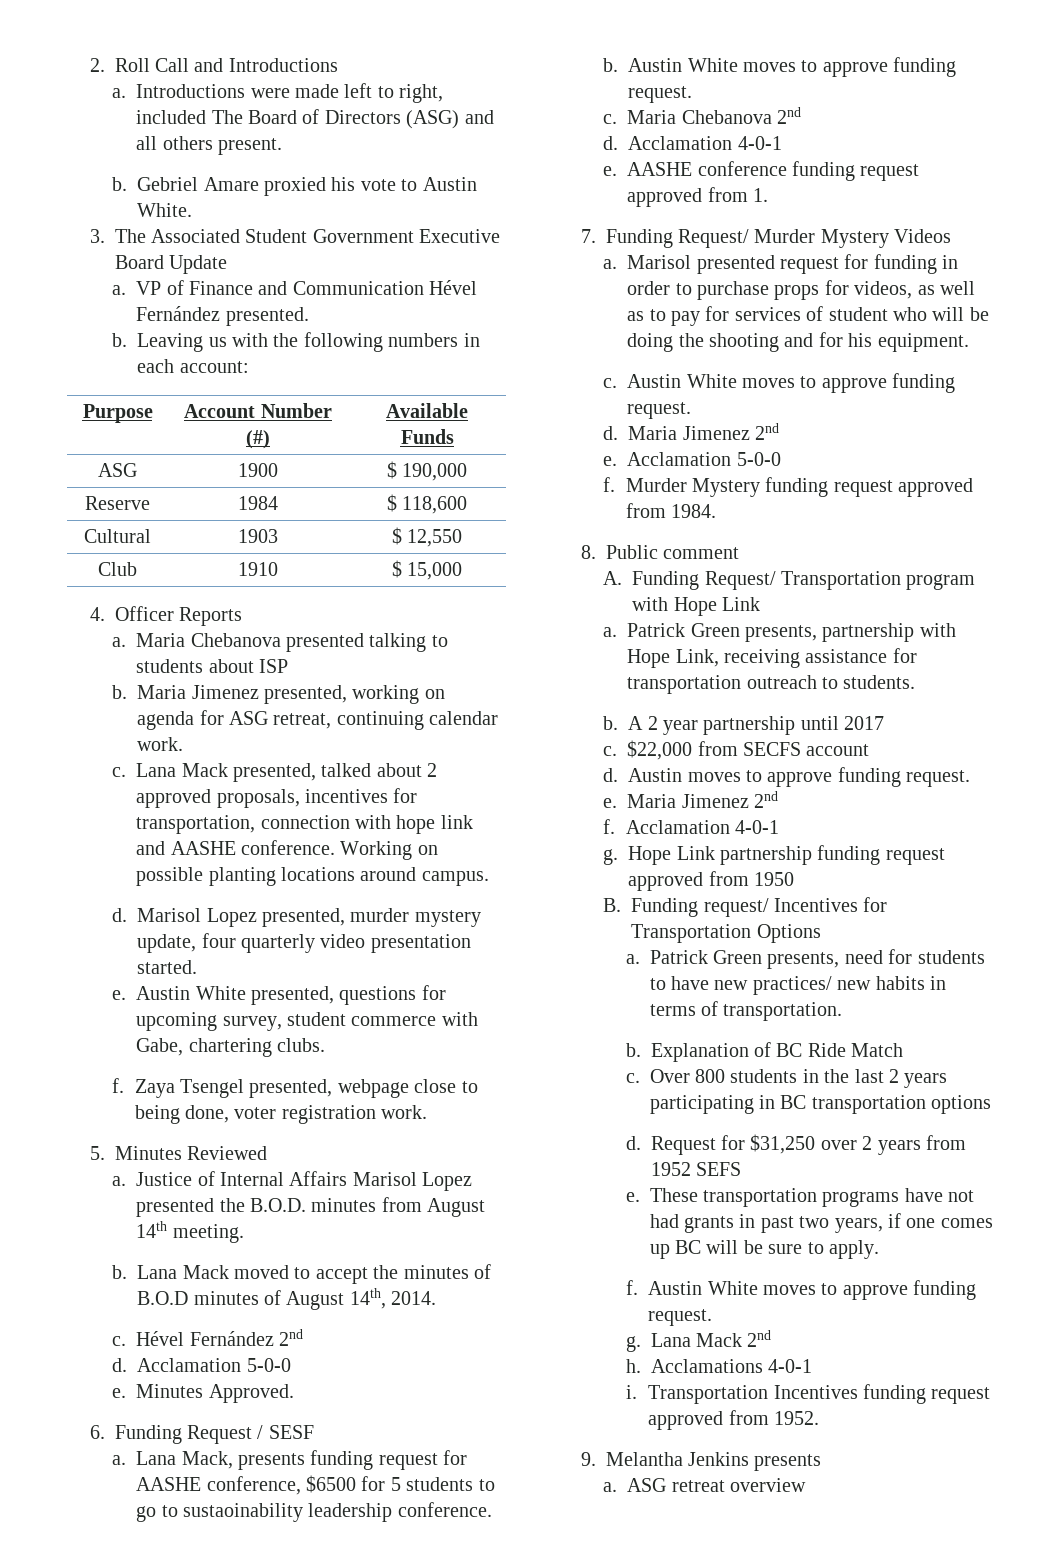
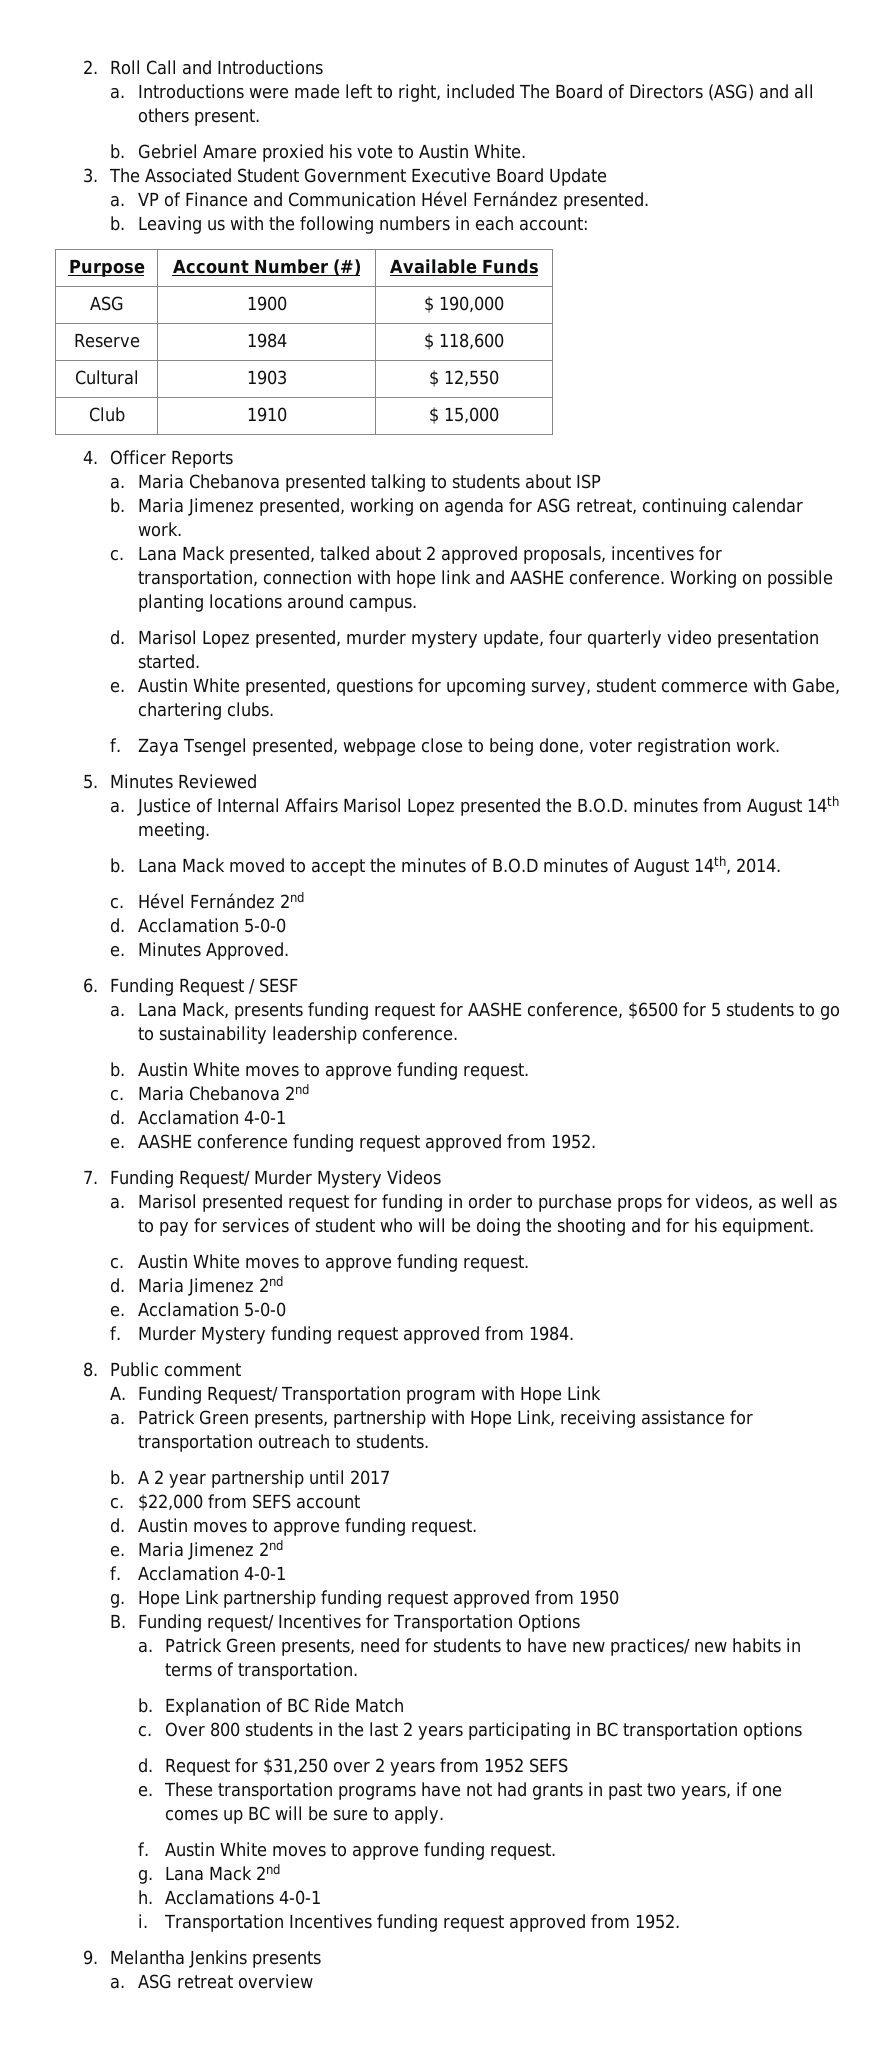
[182,1503,303,1522] sustaoinability -> [158,1026,267,1044] sustainability
[752,188,768,202] 1. -> [550,1134,596,1149] 1952.
[742,742,801,756] SECFS -> [251,1494,291,1509] SEFS

